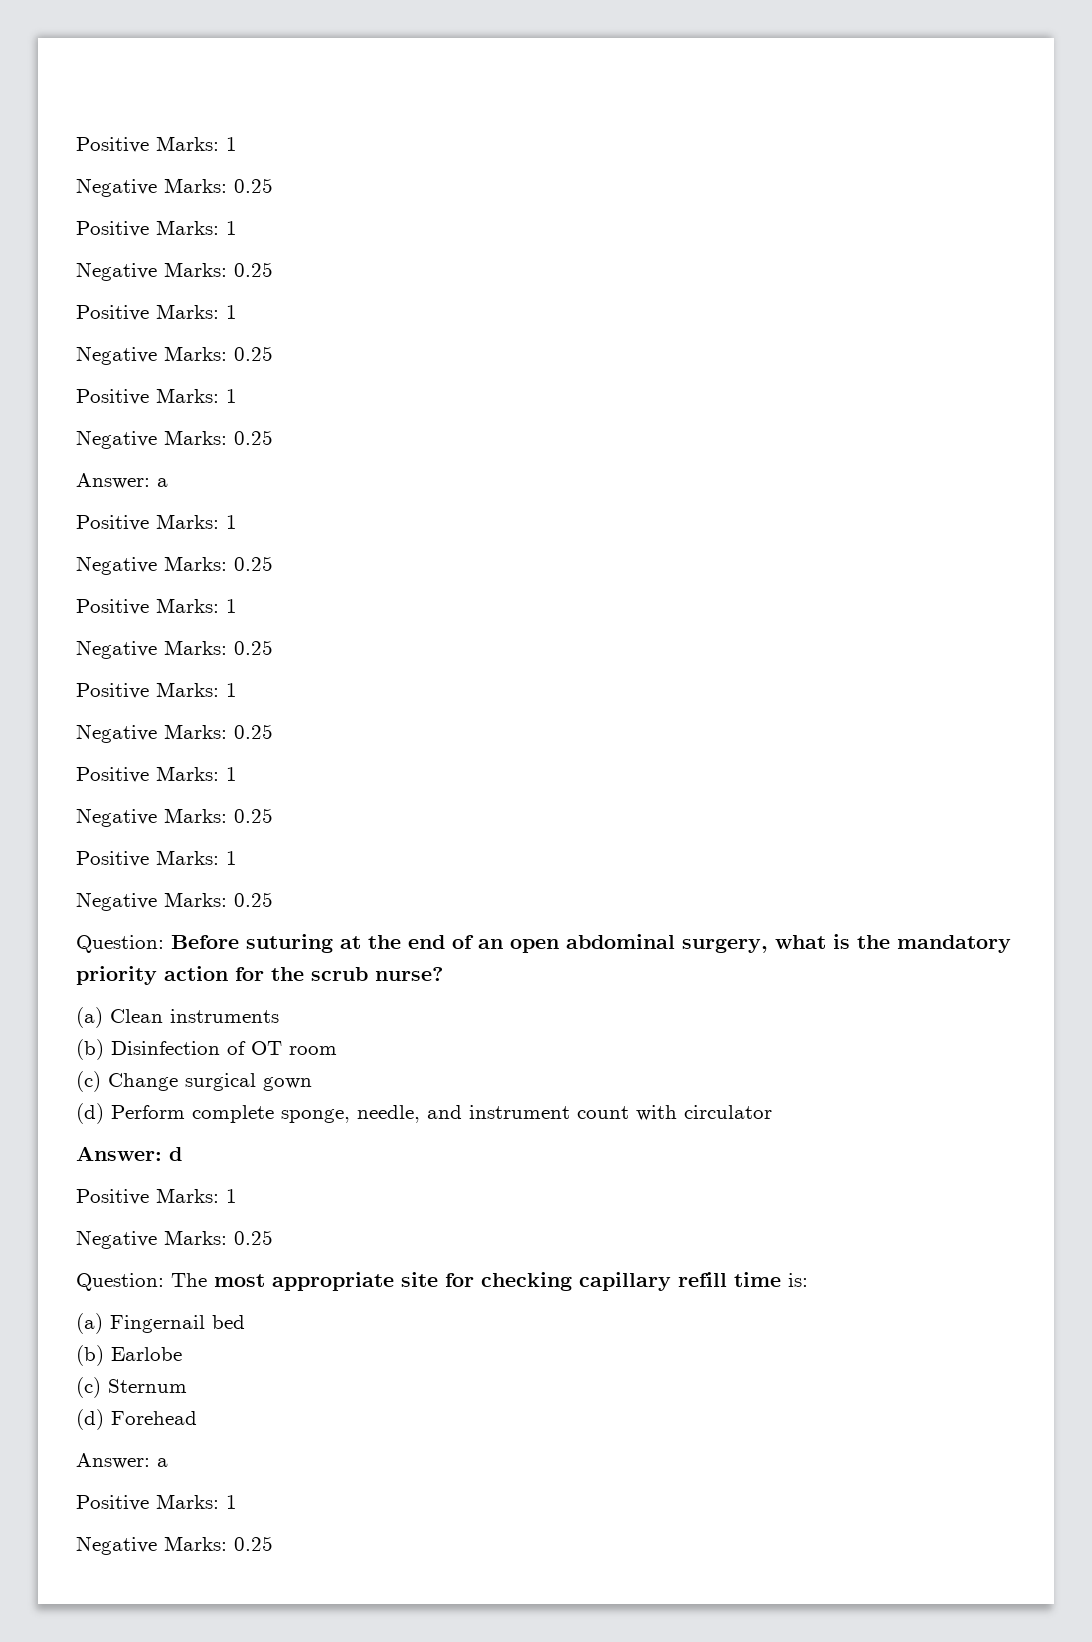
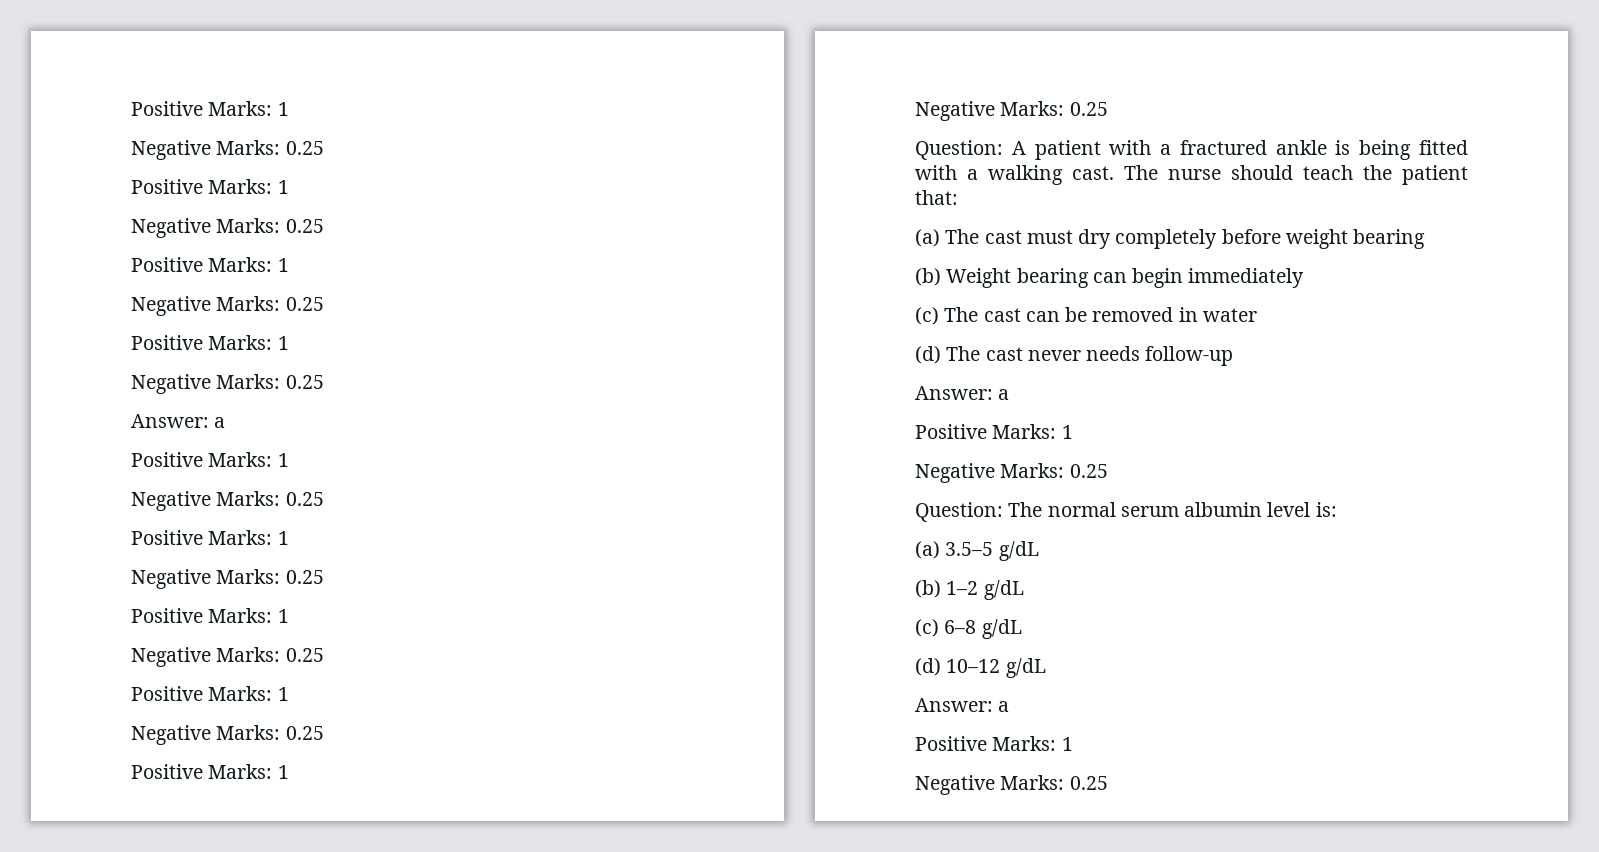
[171,934,1011,953] [76,966,443,985] [76,1007,279,1028] [76,1039,337,1060] [76,1071,312,1092] [76,1103,772,1124] [76,1146,182,1161] Before suturing at the end of an open abdominal surgery, what is the mandatory priority action for the scrub nurse? // (a) Clean instruments // (b) Disinfection of OT room // (c) Change surgical gown // (d) Perform complete sponge, needle, and instrument count with circulator // Answer: d -> [1011,140,1468,160] [915,165,1468,185] [915,190,958,205] [915,229,1426,249] [915,268,1305,288] [915,307,1257,325] [915,346,1234,366] [915,386,1010,400] A patient with a fractured ankle is being fitted with a walking cast. The nurse should teach the patient that: // (a) The cast must dry completely before weight bearing // (b) Weight bearing can begin immediately // (c) The cast can be removed in water // (d) The cast never needs follow-up // Answer: a
[214,1272,781,1291] most appropriate site for checking capillary refill time -> [1047,502,1311,517] normal serum albumin level
[110,1315,245,1333] [76,1345,182,1366] [76,1377,187,1398] [76,1409,197,1430] Fingernail bed // (b) Earlobe // (c) Sternum // (d) Forehead -> [945,541,1039,561] [915,580,1024,600] [915,619,1022,639] [915,658,1046,678] 3.5–5 g/dL // (b) 1–2 g/dL // (c) 6–8 g/dL // (d) 10–12 g/dL

